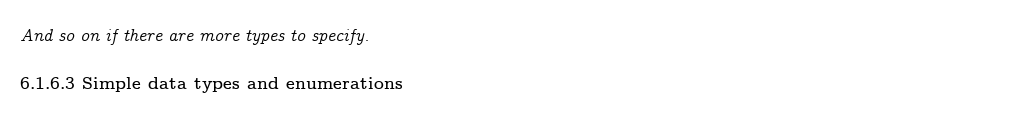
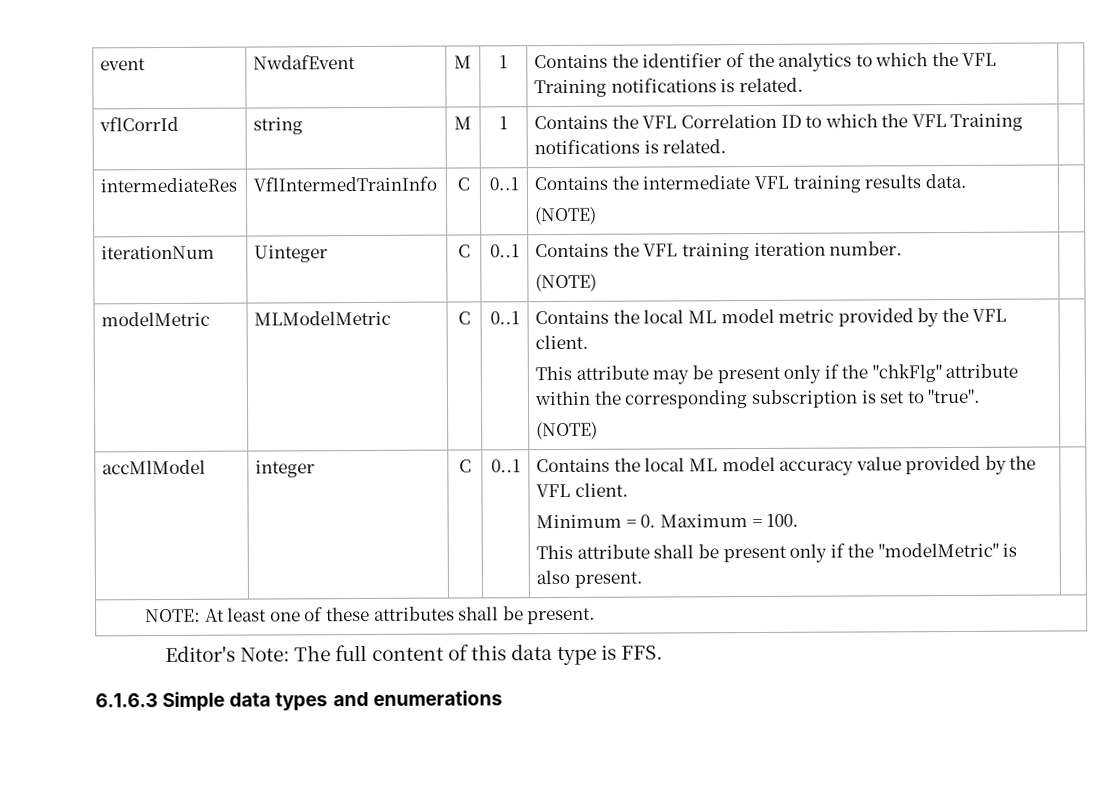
[20,29,370,45] And so on if there are more types to specify. -> [100,58,147,71] [253,55,357,70] [454,55,472,69] [499,55,508,69] [534,51,998,72] [534,77,804,98] [99,116,180,132] [253,117,304,135] [454,116,472,130] [499,116,508,130] [534,113,1024,132] [534,139,728,155] [100,177,238,193] [253,176,438,192] [456,177,470,191] [488,177,519,191] [534,173,967,193] [535,206,598,226] [101,245,216,260] [254,245,329,263] [457,244,471,258] [489,244,520,258] [535,241,904,261] [535,273,598,293] [101,311,211,327] [254,310,392,326] [457,311,471,325] [489,311,520,325] [535,307,1008,328] [535,334,590,350] [535,363,1019,385] [534,388,982,409] [536,421,599,441] [102,459,207,475] [255,460,316,478] [458,459,472,473] [490,459,521,473] [536,455,1037,476] [536,482,629,498] [536,513,800,529] [536,542,1018,563] [536,569,643,588] [145,606,597,625] [164,644,664,666] event | NwdafEvent | M | 1 | Contains the identifier of the analytics to which the VFL Training notifications is related. | // vflCorrId | string | M | 1 | Contains the VFL Correlation ID to which the VFL Training notifications is related. | // intermediateRes | VflIntermedTrainInfo | C | 0..1 | Contains the intermediate VFL training results data. // (NOTE) | // iterationNum | Uinteger | C | 0..1 | Contains the VFL training iteration number. // (NOTE) | // modelMetric | MLModelMetric | C | 0..1 | Contains the local ML model metric provided by the VFL client. // This attribute may be present only if the "chkFlg" attribute within the corresponding subscription is set to "true". // (NOTE) | // accMlModel | integer | C | 0..1 | Contains the local ML model accuracy value provided by the VFL client. // Minimum = 0. Maximum = 100. // This attribute shall be present only if the "modelMetric" is also present. | // NOTE: At least one of these attributes shall be present. // Editor's Note: The full content of this data type is FFS.

